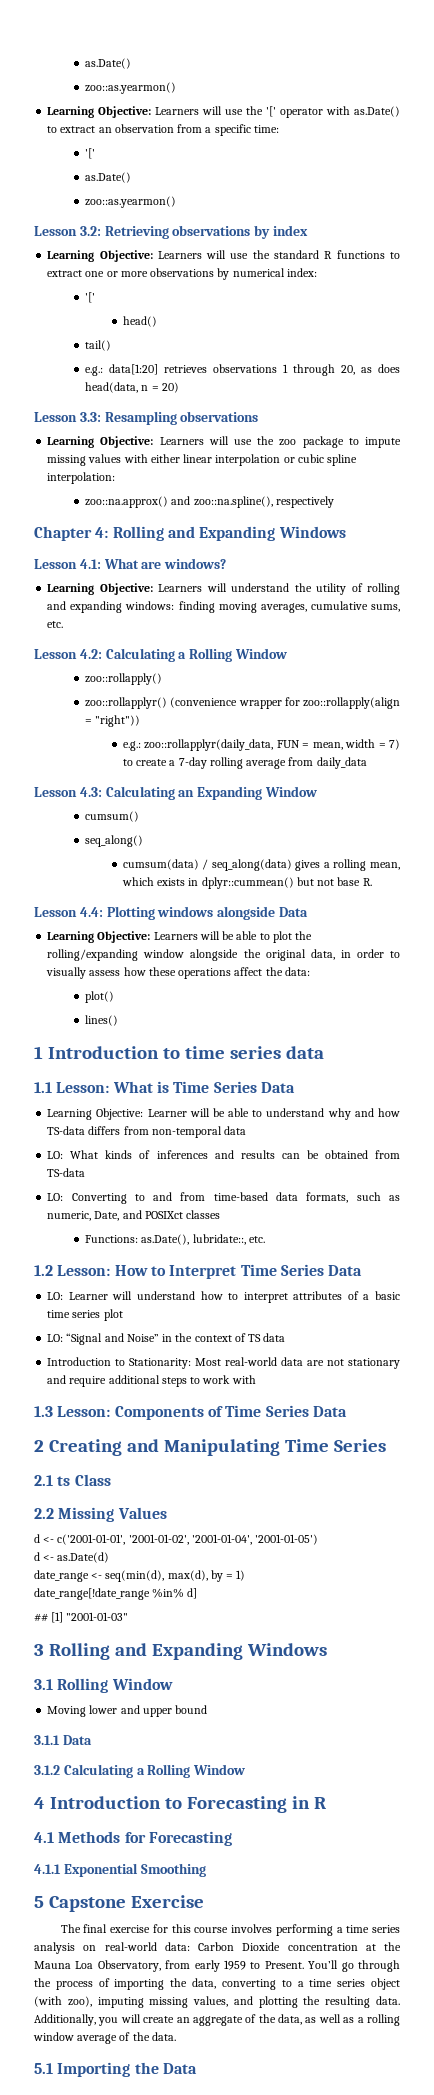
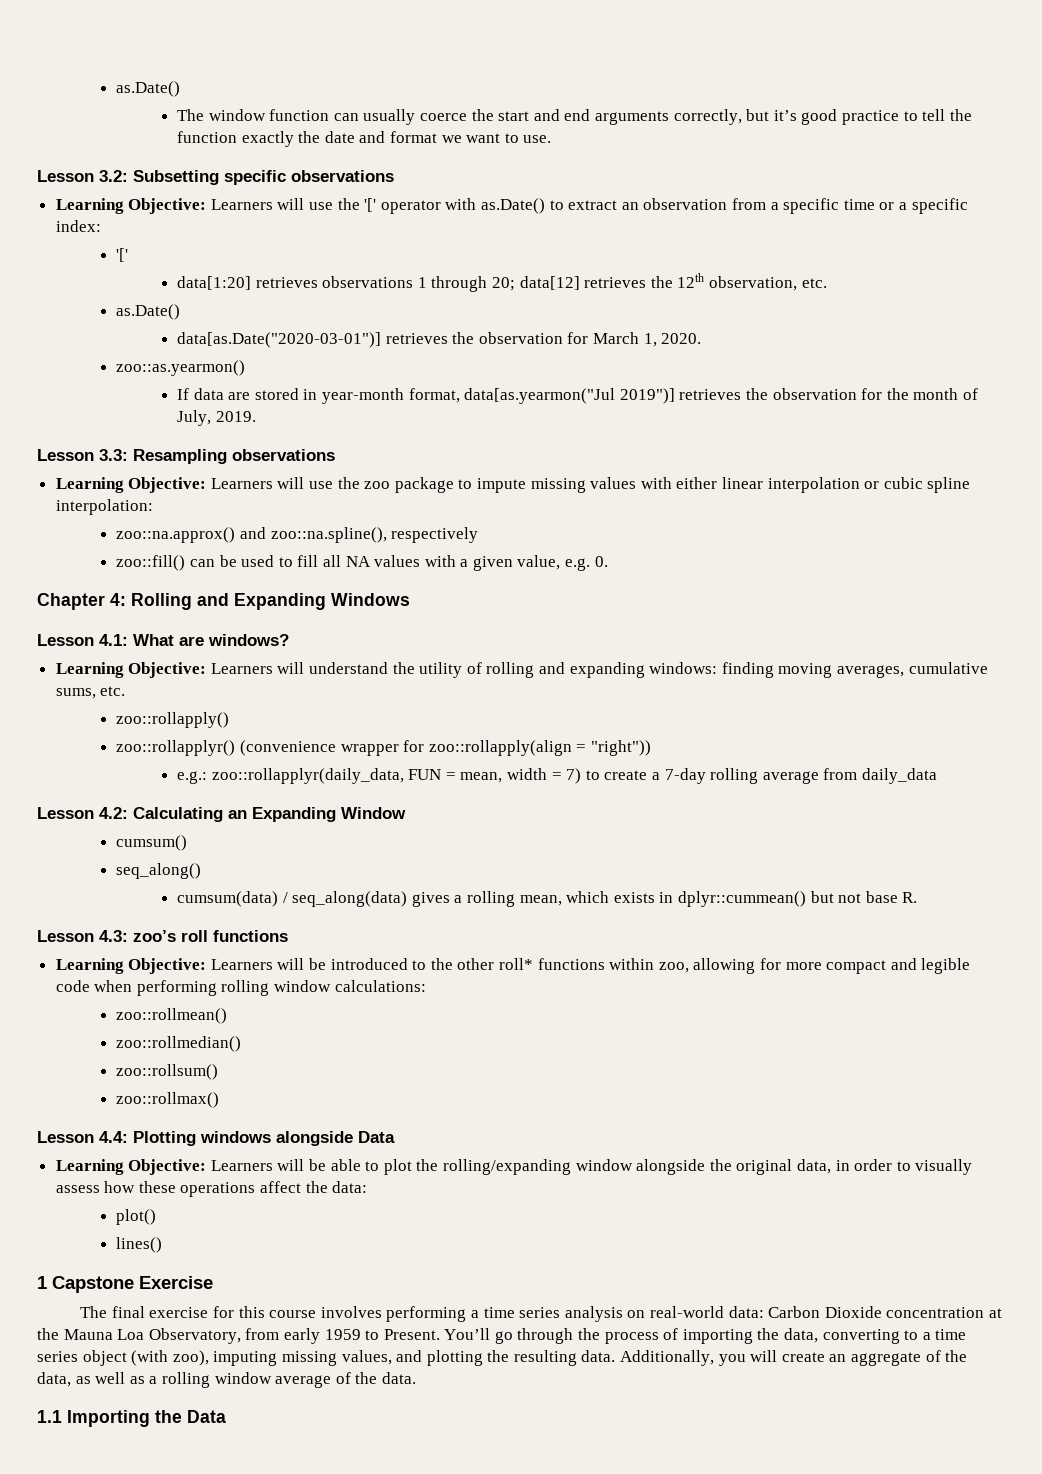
[85,58,132,69] [85,82,177,94] as.Date() // zoo::as.yearmon() -> [116,81,181,97] [177,109,972,125] [177,131,552,147] [37,170,394,185] as.Date() // The window function can usually coerce the start and end arguments correctly, but it’s good practice to tell the function exactly the date and format we want to use. // Lesson 3.2: Subsetting specific observations
[253,125,279,133] [85,148,96,159] [85,172,132,183] [85,196,177,208] [34,225,308,239] [47,250,400,262] [47,268,285,280] time: // '[' // as.Date() // zoo::as.yearmon() // Lesson 3.2: Retrieving observations by index // Learning Objective: Learners will use the standard R functions to extract one or more observations by numerical -> [843,198,968,214] time or a specific
[122,316,157,327] [85,340,112,351] [85,366,104,376] head() // tail() // e.g.: -> (129, 255) none
[341,364,400,375] [85,382,179,393] 20, as does head(data, n = 20) -> [492,273,827,291] [116,304,181,320] [177,332,702,348] [116,360,246,376] [177,388,978,404] [177,410,256,426] 20; data[12] retrieves the 12th observation, etc. // as.Date() // data[as.Date("2020-03-01")] retrieves the observation for March 1, 2020. // zoo::as.yearmon() // If data are stored in year-month format, data[as.yearmon("Jul 2019")] retrieves the observation for the month of July, 2019.
(334, 502) none -> [116,555,608,571] // zoo::fill() can be used to fill all NA values with a given value, e.g. 0.
[34,648,287,662] // Lesson 4.2: Calculating a Rolling Window -> (126, 691) none
[79,787,102,797] 4.3: -> [99,807,128,819] 4.2:
(372, 882) none -> [37,930,288,942] [55,958,971,974] [55,980,426,996] [116,1008,228,1024] [116,1036,242,1052] [116,1064,219,1080] [116,1092,220,1108] // Lesson 4.3: zoo’s roll functions // Learning Objective: Learners will be introduced to the other roll* functions within zoo, allowing for more compact and legible code when performing rolling window calculations: // zoo::rollmean() // zoo::rollmedian() // zoo::rollsum() // zoo::rollmax()
[47,1046,324,1059] [34,1081,295,1093] [47,1108,401,1120] [47,1126,247,1138] [47,1150,400,1159] [47,1168,86,1177] [47,1192,400,1204] [47,1210,221,1221] [85,1234,265,1245] [34,1264,363,1279] [47,1291,400,1303] [47,1309,123,1321] [47,1333,286,1345] [47,1357,400,1369] [47,1375,256,1387] [34,1405,347,1420] [34,1439,386,1456] [34,1474,111,1486] [34,1507,167,1522] [34,1534,319,1545] [34,1552,110,1563] [34,1570,246,1582] [34,1588,198,1600] [34,1612,129,1623] [34,1643,327,1660] [34,1678,173,1693] [47,1705,208,1717] [34,1735,92,1745] [34,1764,246,1778] [34,1796,326,1813] [34,1831,232,1846] [34,1863,206,1877] [34,1896,44,1908] Introduction to time series data // 1.1 Lesson: What is Time Series Data // Learning Objective: Learner will be able to understand why and how TS-data differs from non-temporal data // LO: What kinds of inferences and results can be obtained from TS-data // LO: Converting to and from time-based data formats, such as numeric, Date, and POSIXct classes // Functions: as.Date(), lubridate::, etc. // 1.2 Lesson: How to Interpret Time Series Data // LO: Learner will understand how to interpret attributes of a basic time series plot // LO: “Signal and Noise” in the context of TS data // Introduction to Stationarity: Most real-world data are not stationary and require additional steps to work with // 1.3 Lesson: Components of Time Series Data // 2 Creating and Manipulating Time Series // 2.1 ts Class // 2.2 Missing Values // d <- c('2001-01-01', '2001-01-02', '2001-01-04', '2001-01-05') // d <- as.Date(d) // date_range <- seq(min(d), max(d), by = 1) // date_range[!date_range %in% d] // ## [1] "2001-01-03" // 3 Rolling and Expanding Windows // 3.1 Rolling Window // Moving lower and upper bound // 3.1.1 Data // 3.1.2 Calculating a Rolling Window // 4 Introduction to Forecasting in R // 4.1 Methods for Forecasting // 4.1.1 Exponential Smoothing // 5 -> (47, 1282) none
[34,2063,53,2074] 5.1 -> [37,1410,62,1423] 1.1

